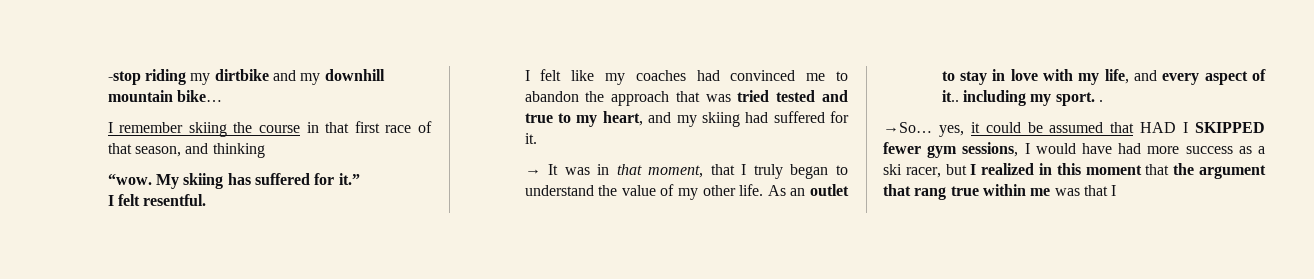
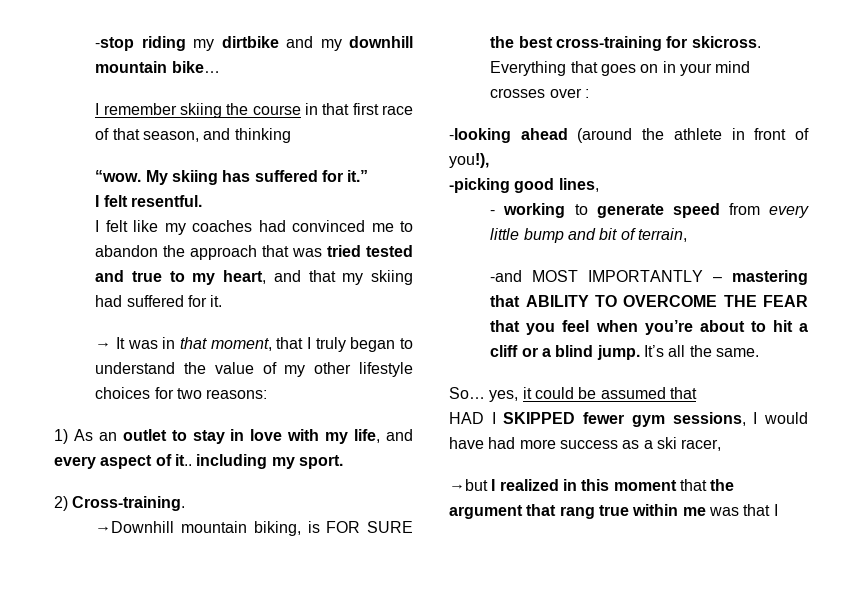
(672, 117) none -> [308,270,336,282] that
[739,184,764,196] life. -> [358,362,413,377] [95,387,268,399] [54,429,68,444] lifestyle choices for two reasons: // 1)
[1098,100,1103,102] [883,122,932,133] . // →So… -> [54,496,186,511] [95,521,413,536] [490,36,761,51] [490,61,751,76] [490,88,589,98] [449,128,809,143] [449,153,489,168] [449,178,599,193] [490,203,809,218] [490,228,687,243] [490,270,808,285] [490,295,809,307] [490,320,808,335] [490,345,759,360] [449,387,485,399] // 2) Cross-training. // →Downhill mountain biking, is FOR SURE the best cross-training for skicross. Everything that goes on in your mind crosses over : // -looking ahead (around the athlete in front of you!), // -picking good lines, // - working to generate speed from every little bump and bit of terrain, // -and MOST IMPORTANTLY – mastering that ABILITY TO OVERCOME THE FEAR that you feel when you’re about to hit a cliff or a blind jump. It’s all the same. // So…
(1135, 127) none -> (697, 393) //
[945,164,967,175] but -> [449,479,488,491] // →but

